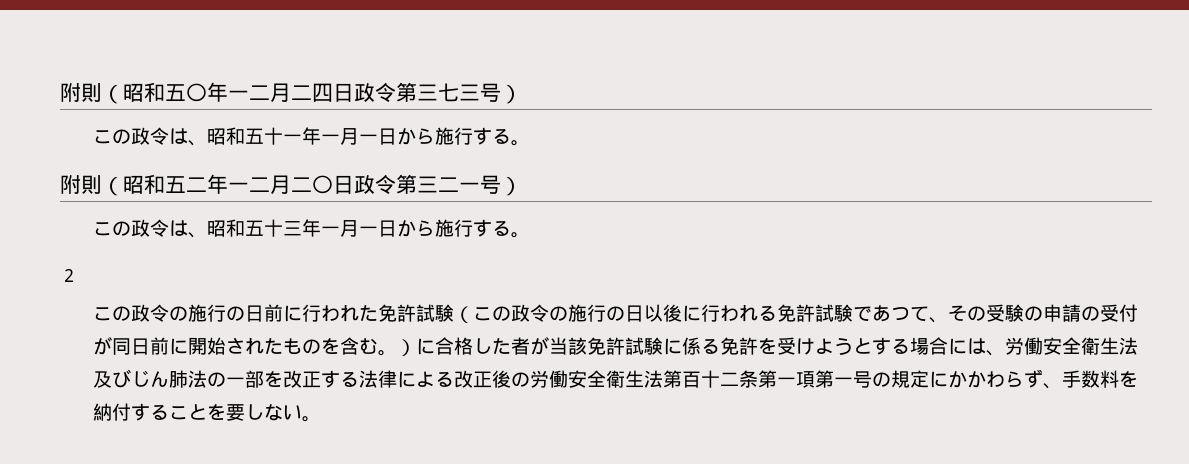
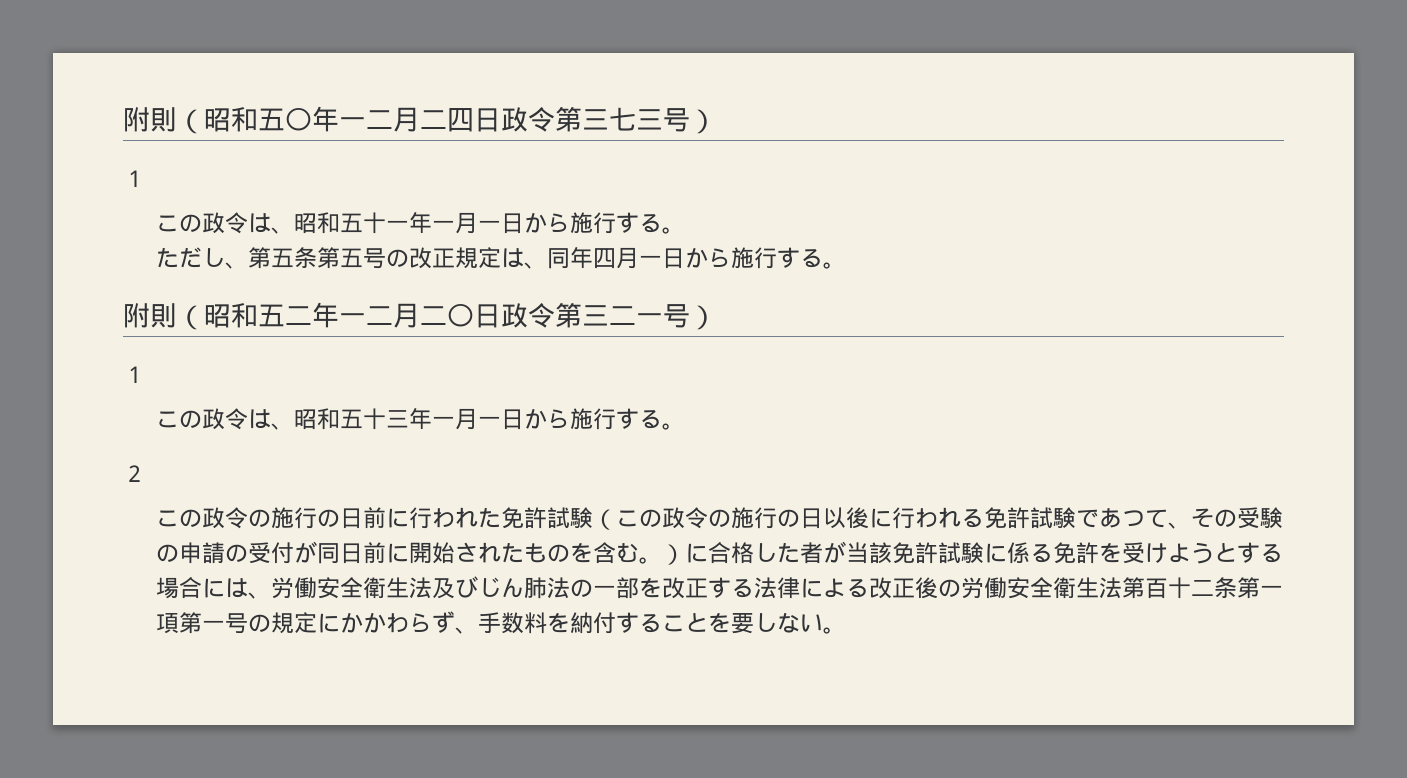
(522, 94) none -> [123,170,146,187] // １
(530, 143) none -> [155,247,846,269] // ただし、第五条第五号の改正規定は、同年四月一日から施行する。
(522, 186) none -> [123,366,146,383] // １

